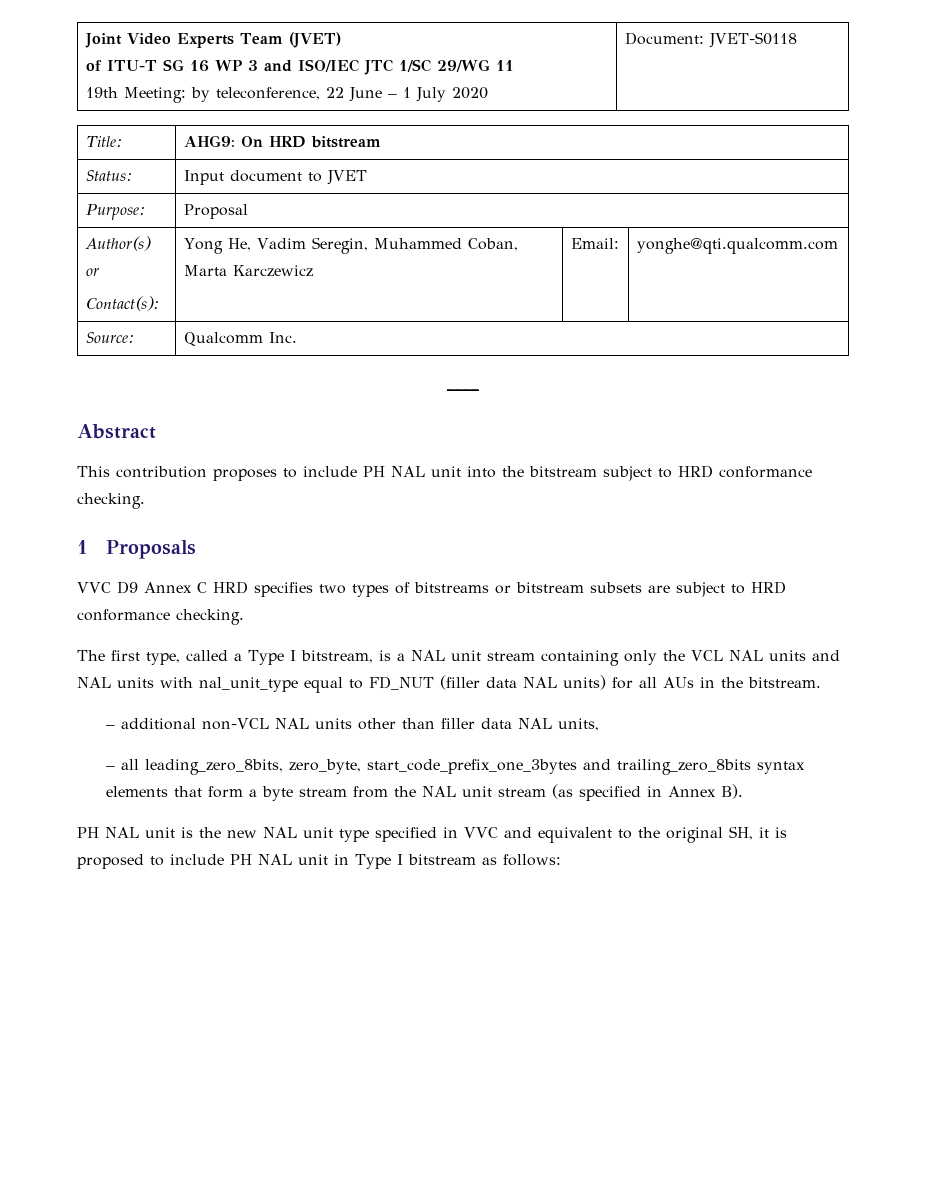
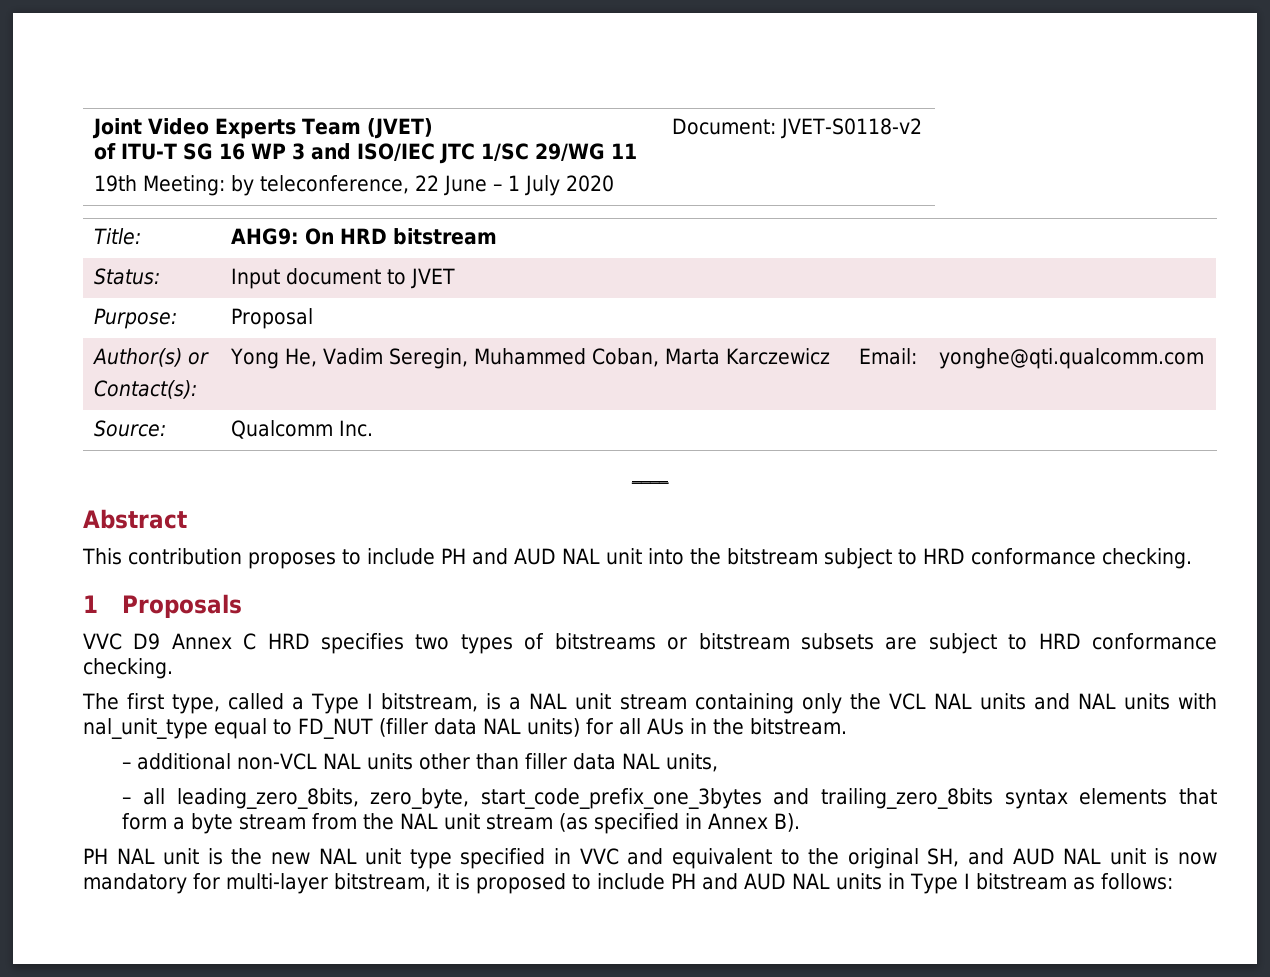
[708,32,797,48] JVET-S0118 -> [780,118,922,139] JVET-S0118-v2
(385, 471) none -> [472,548,556,565] and AUD
(753, 833) none -> [967,848,1217,865] [83,873,431,894] and AUD NAL unit is now mandatory for multi-layer bitstream,
[258,854,328,865] NAL unit -> [702,873,882,890] and AUD NAL units

